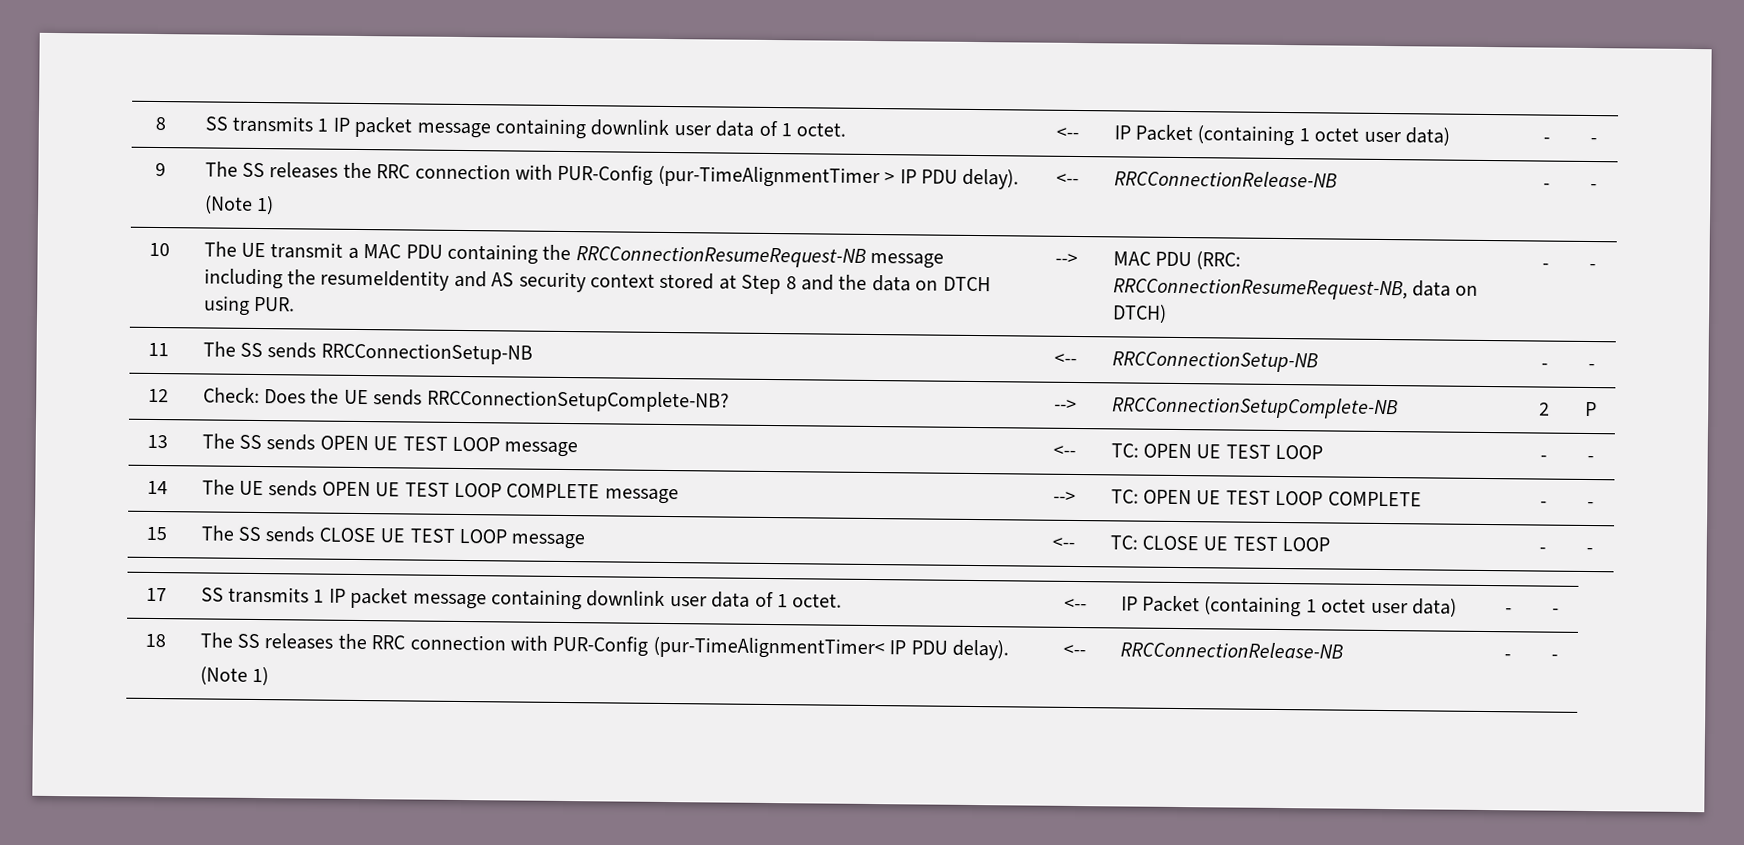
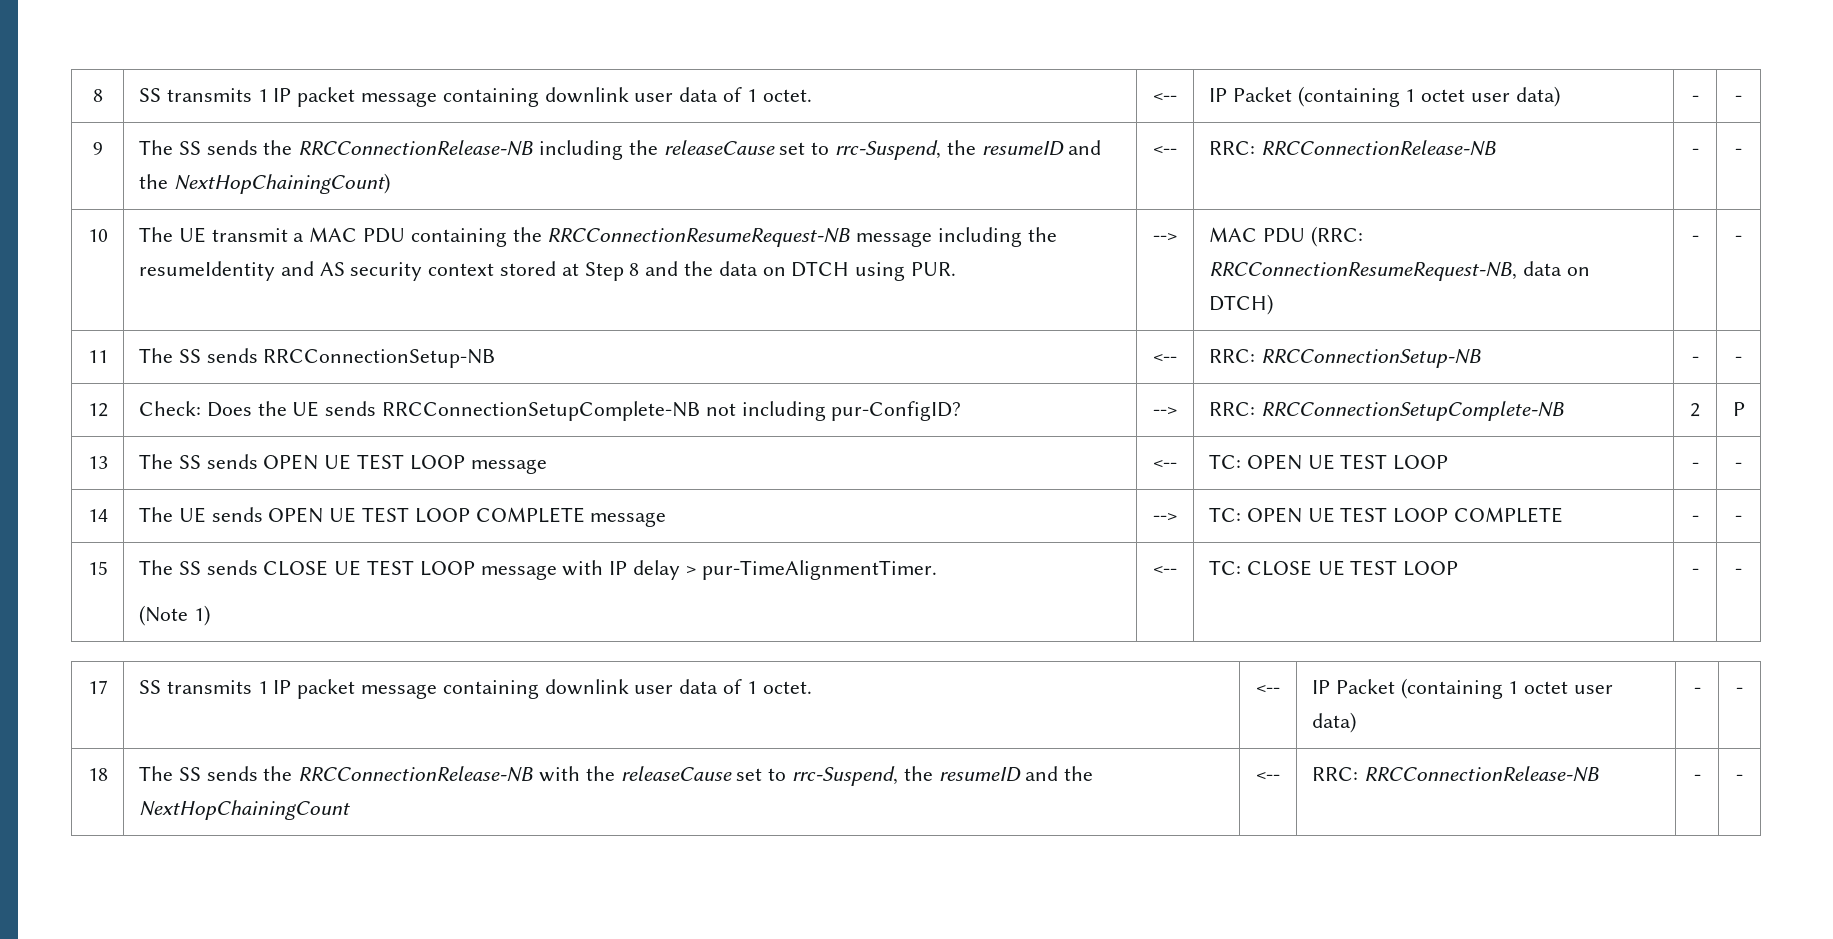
[269,162,1020,190] [204,195,275,216] [1056,173,1079,186] releases the RRC connection with PUR-Config (pur-TimeAlignmentTimer > IP PDU delay). // (Note 1) | <-- | -> [206,140,1102,160] [138,173,390,194] [1153,146,1177,155] [1208,141,1255,155] sends the RRCConnectionRelease-NB including the releaseCause set to rrc-Suspend, the resumeID and the NextHopChainingCount) | <-- | RRC:
(1077, 359) none -> [1208,349,1255,363] RRC:
[426,389,730,413] [1054,399,1077,411] RRCConnectionSetupComplete-NB? | --> | -> [381,401,962,421] [1153,407,1177,416] [1208,402,1255,416] RRCConnectionSetupComplete-NB not including pur-ConfigID? | --> | RRC:
(586, 541) none -> [562,560,937,580] [138,605,210,626] with IP delay > pur-TimeAlignmentTimer. // (Note 1)
[264,633,1010,661] [199,666,270,687] [1062,644,1086,657] releases the RRC connection with PUR-Config (pur-TimeAlignmentTimer< IP PDU delay). // (Note 1) | <-- | -> [206,766,1094,786] [138,800,350,820] [1256,772,1280,781] [1311,767,1358,781] sends the RRCConnectionRelease-NB with the releaseCause set to rrc-Suspend, the resumeID and the NextHopChainingCount | <-- | RRC:

